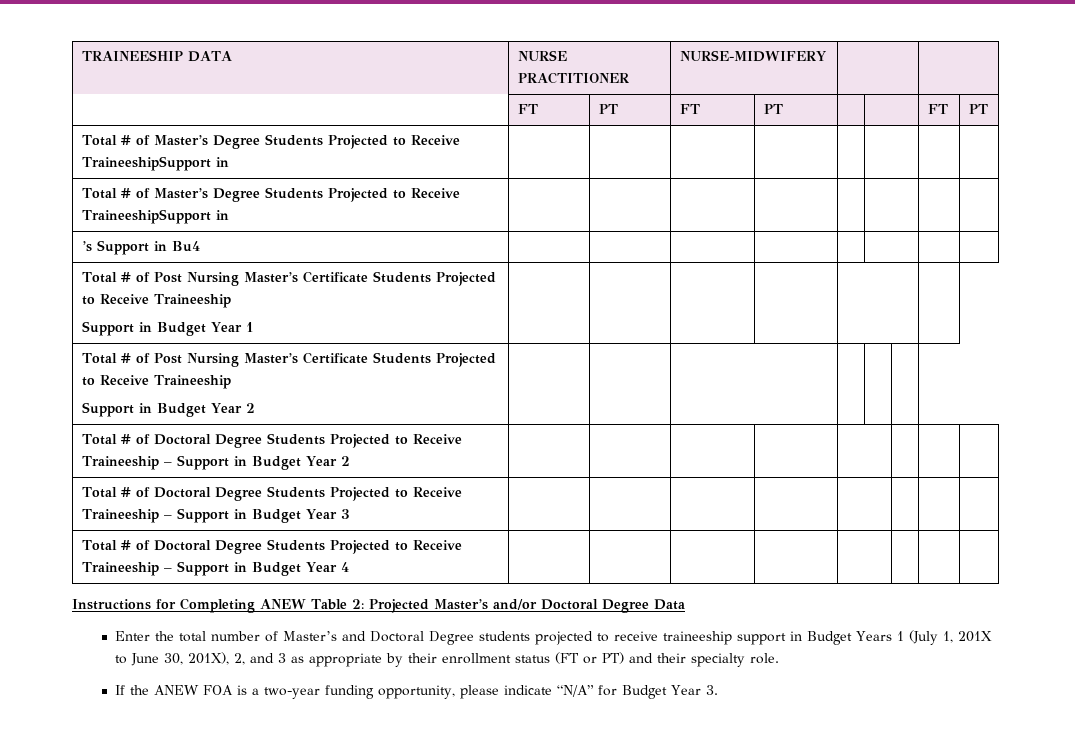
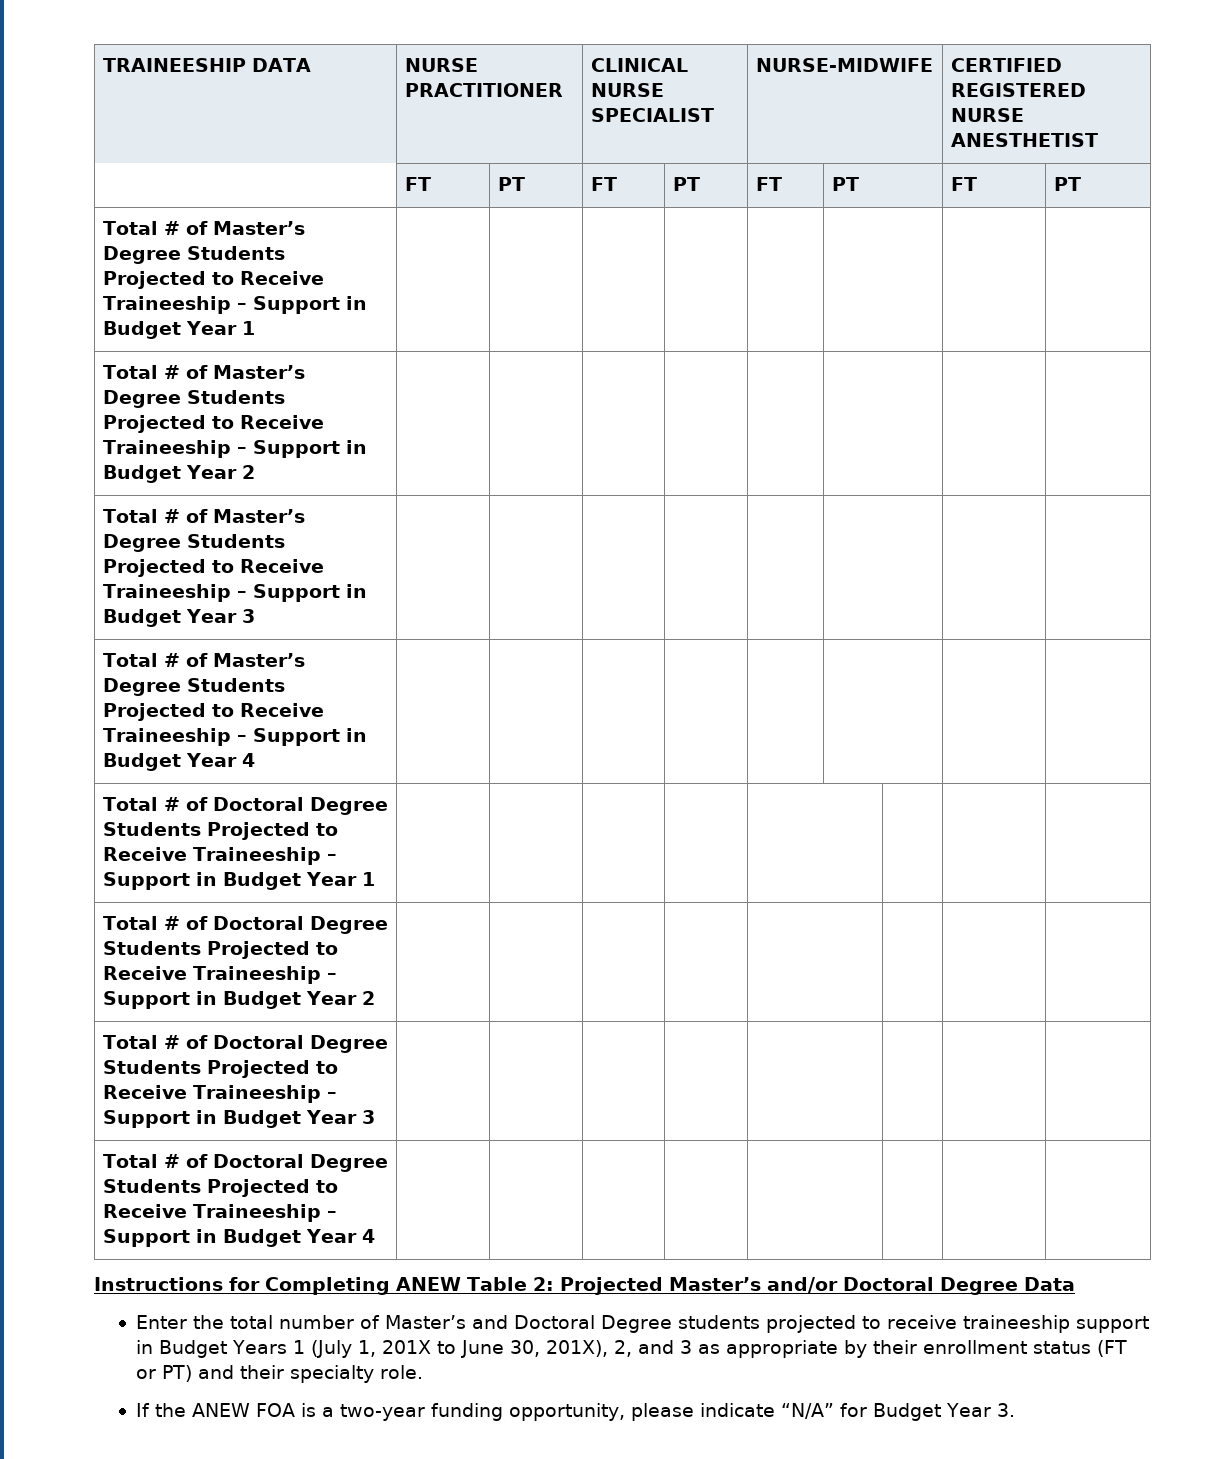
[679,50,826,62] [517,104,538,114] [598,104,618,114] [679,104,700,114] [763,104,783,114] NURSE-MIDWIFERY | | // | FT | PT | FT | PT | | -> [590,58,688,72] [590,83,664,97] [590,108,714,122] [755,58,933,72] [950,58,1062,72] [950,83,1086,97] [950,108,1024,122] [950,133,1098,147] [404,177,431,191] [497,177,525,191] [590,177,617,191] [672,177,700,191] [755,177,782,191] [831,177,859,191] CLINICAL NURSE SPECIALIST | NURSE-MIDWIFE | CERTIFIED REGISTERED NURSE ANESTHETIST // | FT | PT | FT | PT | FT | PT
[81,156,229,171] [81,187,460,202] [81,209,229,224] [81,240,200,255] [81,271,496,286] [81,294,231,308] [81,321,253,336] [81,352,496,367] [81,375,231,389] [81,402,255,417] TraineeshipSupport in | | | | | | | | // Total # of Master’s Degree Students Projected to Receive TraineeshipSupport in | | | | | | | | // ’s Support in Bu4 | | | | | | | | // Total # of Post Nursing Master’s Certificate Students Projected to Receive Traineeship // Support in Budget Year 1 | | | | | | // Total # of Post Nursing Master’s Certificate Students Projected to Receive Traineeship // Support in Budget Year 2 -> [102,296,367,314] [102,321,255,339] [102,365,305,379] [102,390,285,408] [102,415,324,433] [102,440,367,458] [102,465,255,483] [102,509,305,523] [102,534,285,552] [102,559,324,577] [102,584,367,602] [102,609,255,627] [102,653,305,667] [102,678,285,696] [102,703,324,721] [102,728,367,746] [102,753,255,771] [102,797,388,815] [102,822,338,840] [102,847,337,865] [102,872,375,890] Traineeship – Support in Budget Year 1 | | | | | | | | // Total # of Master’s Degree Students Projected to Receive Traineeship – Support in Budget Year 2 | | | | | | | | // Total # of Master’s Degree Students Projected to Receive Traineeship – Support in Budget Year 3 | | | | | | | | // Total # of Master’s Degree Students Projected to Receive Traineeship – Support in Budget Year 4 | | | | | | | | // Total # of Doctoral Degree Students Projected to Receive Traineeship – Support in Budget Year 1 | |

